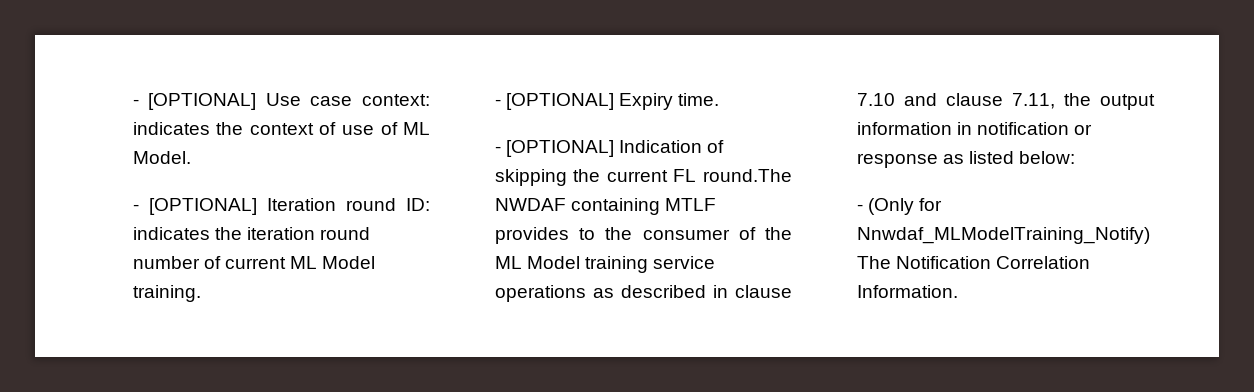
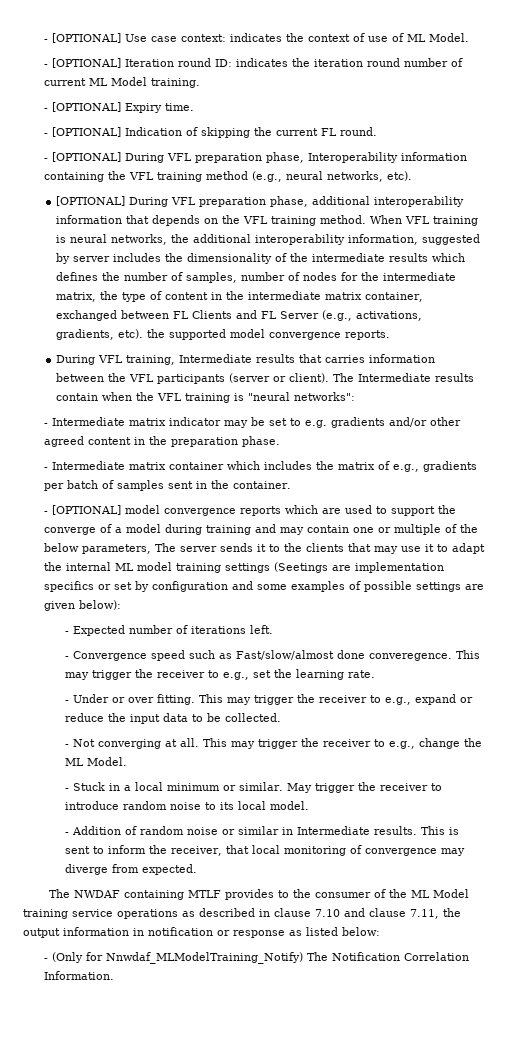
[703,169,792,182] round.The -> [339,127,377,136] [43,152,467,163] [43,171,412,182] [56,196,465,207] [56,215,479,226] [56,234,481,245] [56,253,466,264] [56,272,457,283] [56,291,424,302] [56,310,423,321] [56,329,391,340] [56,354,436,365] [56,373,475,384] [56,392,356,403] [43,417,461,428] [43,436,280,447] [43,461,477,472] [43,480,291,491] [43,505,456,516] [43,524,478,535] [43,543,485,554] [43,562,444,573] [43,581,484,592] [43,600,121,611] [64,625,273,636] [64,650,480,661] [64,669,375,680] [64,694,473,705] [64,713,281,724] [64,738,482,749] [64,757,127,766] [64,782,442,793] [64,801,309,810] [64,826,459,835] [64,845,465,856] [64,864,197,875] [49,889,71,898] round. // - [OPTIONAL] During VFL preparation phase, Interoperability information containing the VFL training method (e.g., neural networks, etc). // [OPTIONAL] During VFL preparation phase, additional interoperability information that depends on the VFL training method. When VFL training is neural networks, the additional interoperability information, suggested by server includes the dimensionality of the intermediate results which defines the number of samples, number of nodes for the intermediate matrix, the type of content in the intermediate matrix container, exchanged between FL Clients and FL Server (e.g., activations, gradients, etc). the supported model convergence reports. // During VFL training, Intermediate results that carries information between the VFL participants (server or client). The Intermediate results contain when the VFL training is "neural networks": // - Intermediate matrix indicator may be set to e.g. gradients and/or other agreed content in the preparation phase. // - Intermediate matrix container which includes the matrix of e.g., gradients per batch of samples sent in the container. // - [OPTIONAL] model convergence reports which are used to support the converge of a model during training and may contain one or multiple of the below parameters, The server sends it to the clients that may use it to adapt the internal ML model training settings (Seetings are implementation specifics or set by configuration and some examples of possible settings are given below): // - Expected number of iterations left. // - Convergence speed such as Fast/slow/almost done converegence. This may trigger the receiver to e.g., set the learning rate. // - Under or over fitting. This may trigger the receiver to e.g., expand or reduce the input data to be collected. // - Not converging at all. This may trigger the receiver to e.g., change the ML Model. // - Stuck in a local minimum or similar. May trigger the receiver to introduce random noise to its local model. // - Addition of random noise or similar in Intermediate results. This is sent to inform the receiver, that local monitoring of convergence may diverge from expected. // The

